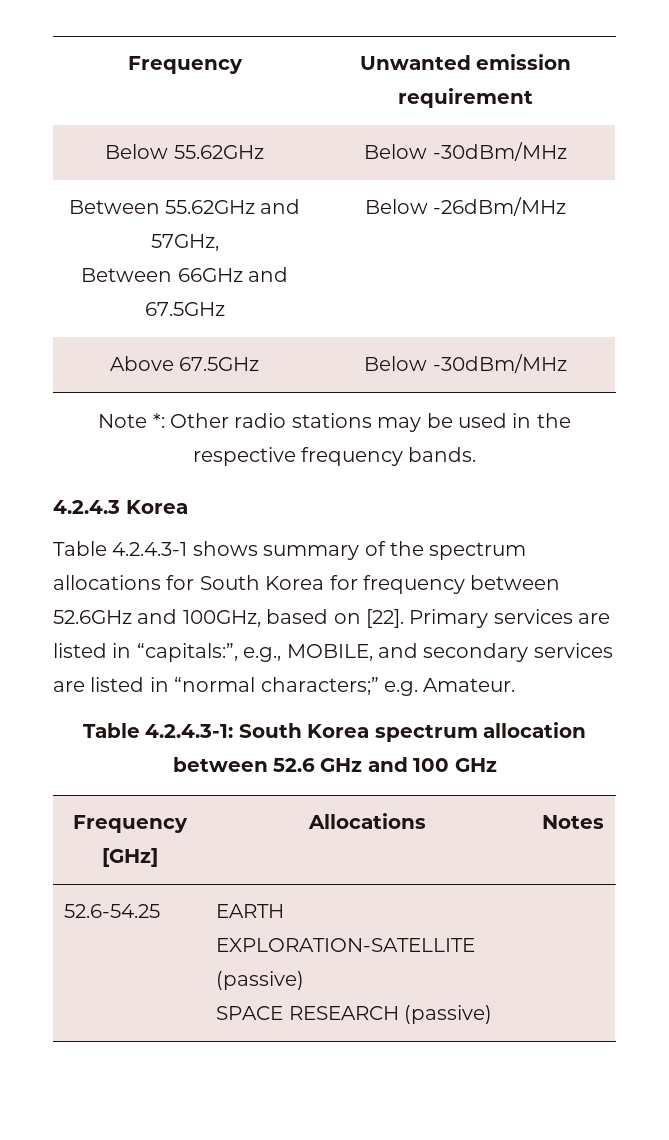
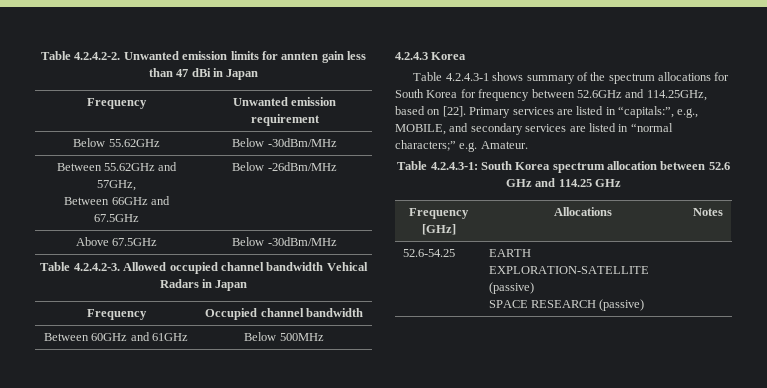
(127, 65) none -> [41,51,366,63] [148,68,259,80] Table 4.2.4.2-2. Unwanted emission limits for annten gain less than 47 dBi in Japan //
[98,413,571,432] [192,447,477,466] Note *: Other radio stations may be used in the respective frequency bands. -> [40,262,368,274] [159,279,248,291] [86,309,147,320] [205,308,363,320] [43,332,189,341] [244,332,324,341] Table 4.2.4.2-3. Allowed occupied channel bandwidth Vehical Radars in Japan // Frequency | Occupied channel bandwidth // Between 60GHz and 61GHz | Below 500MHz
[182,610,261,627] 100GHz, -> [646,90,707,101] 114.25GHz,
[413,758,450,772] 100 -> [558,179,592,187] 114.25

